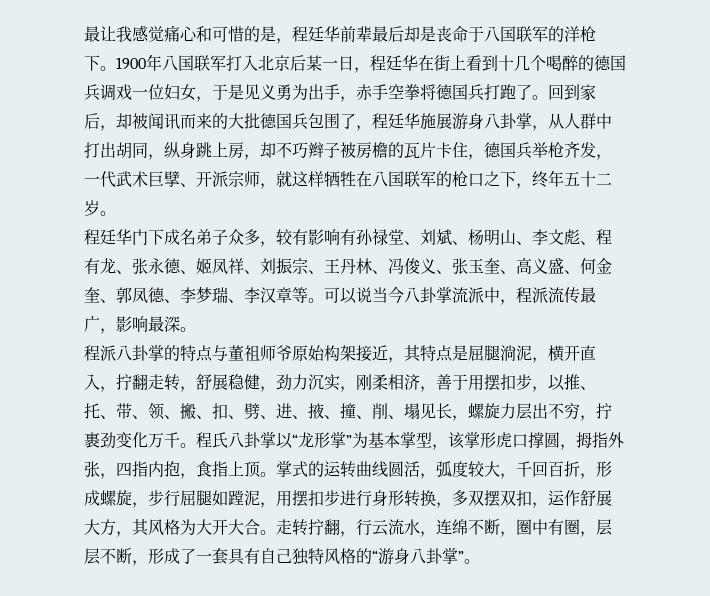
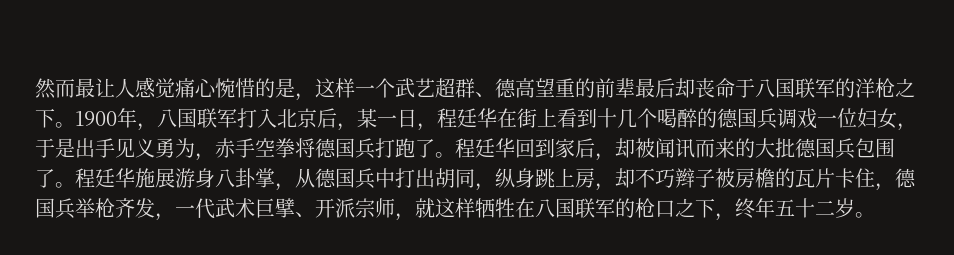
[84,26,132,42] 最让我 -> [35,78,135,99] 然而最让人
[196,26,228,42] 和可 -> [215,78,235,98] 惋
[292,26,340,42] 程廷华 -> [315,78,595,98] 这样一个武艺超群、德高望重的
[420,26,436,42] 是 -> (695, 88) none
(596, 34) none -> [895,78,915,97] 之
(162, 62) none -> [137,123,157,131] ，
(306, 63) none -> [337,123,357,131] ，
(244, 92) none -> [75,138,115,158] 出手
[308,84,340,100] 出手 -> (195, 148) none
(548, 97) none -> [455,138,515,158] 程廷华
[356,125,372,131] ， -> [55,182,75,188] 。
[564,113,596,129] 人群 -> [315,168,375,189] 德国兵
[84,228,612,247] [84,257,612,275] [84,286,596,305] [84,316,196,334] [84,344,596,363] [84,374,596,392] [84,403,612,421] [84,431,624,450] [84,460,612,479] [84,490,612,508] [84,519,612,537] [84,547,480,566] // 程廷华门下成名弟子众多，较有影响有孙禄堂、刘斌、杨明山、李文彪、程有龙、张永德、姬凤祥、刘振宗、王丹林、冯俊义、张玉奎、高义盛、何金奎、郭凤德、李梦瑞、李汉章等。可以说当今八卦掌流派中，程派流传最广，影响最深。 // 程派八卦掌的特点与董祖师爷原始构架接近，其特点是屈腿淌泥，横开直入，拧翻走转，舒展稳健，劲力沉实，刚柔相济，善于用摆扣步，以推、托、带、领、搬、扣、劈、进、掖、撞、削、塌见长，螺旋力层出不穷，拧裹劲变化万千。程氏八卦掌以“龙形掌”为基本掌型，该掌形虎口撑圆，拇指外张，四指内抱，食指上顶。掌式的运转曲线圆活，弧度较大，千回百折，形成螺旋，步行屈腿如蹚泥，用摆扣步进行身形转换，多双摆双扣，运作舒展大方，其风格为大开大合。走转拧翻，行云流水，连绵不断，圈中有圈，层层不断，形成了一套具有自己独特风格的“游身八卦掌”。 -> (875, 215) none

